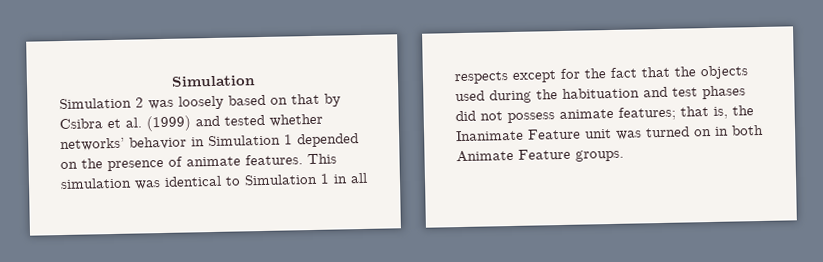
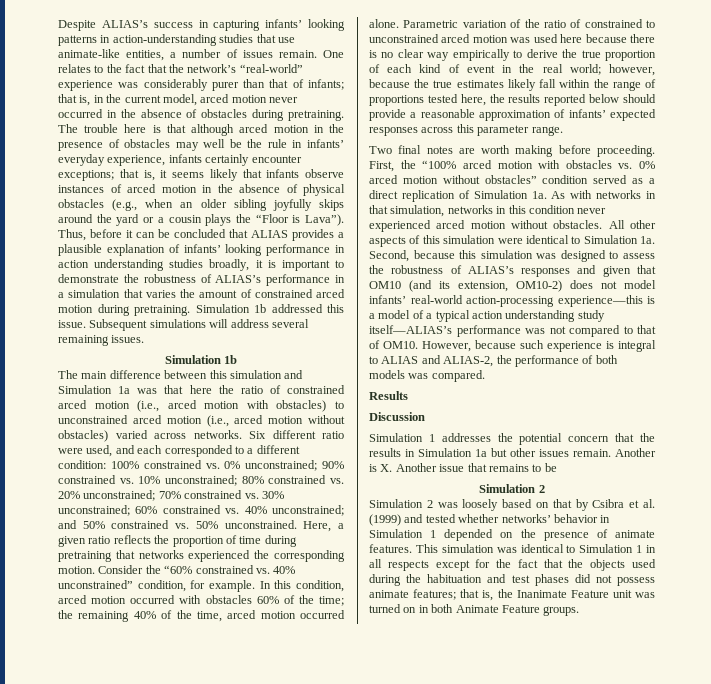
[171,75,256,87] Simulation -> [58,19,346,31] [58,34,295,46] [58,49,344,61] [58,64,303,73] [58,79,344,91] [58,94,298,106] [58,109,344,121] [58,124,345,136] [58,139,344,151] [58,154,302,166] [58,169,344,181] [58,184,345,196] [58,199,344,211] [58,214,344,226] [58,229,344,241] [58,244,345,256] [58,259,344,271] [58,274,345,286] [58,289,345,298] [58,304,344,316] [58,319,309,331] [58,335,145,346] [164,355,238,364] [58,370,304,379] [58,385,345,394] [58,400,344,412] [58,415,345,427] [58,430,344,442] [58,445,300,457] [58,460,345,471] [58,475,344,486] [58,490,284,501] [58,505,344,516] [58,520,345,532] [58,535,297,547] [58,550,345,562] [58,565,296,574] [58,580,344,592] [58,595,344,606] [58,610,345,622] [369,19,655,28] [369,34,655,43] [369,49,656,61] [369,64,655,76] [369,79,656,91] [369,94,656,106] [369,109,656,121] [369,124,563,136] [369,145,655,157] [369,160,655,172] [369,175,655,184] [369,190,656,202] [369,205,607,217] [369,220,656,232] [369,235,655,247] [369,250,655,262] [369,265,656,277] [369,280,656,292] [369,295,655,307] [369,310,605,322] [369,325,656,337] [369,340,656,352] [369,355,618,367] [369,370,485,382] [369,391,408,400] [369,412,425,421] [369,433,655,445] [369,448,656,457] [369,463,557,472] [479,484,545,493] Despite ALIAS’s success in capturing infants’ looking patterns in action-understanding studies that use animate-like entities, a number of issues remain. One relates to the fact that the network’s “real-world” experience was considerably purer than that of infants; that is, in the current model, arced motion never occurred in the absence of obstacles during pretraining. The trouble here is that although arced motion in the presence of obstacles may well be the rule in infants’ everyday experience, infants certainly encounter exceptions; that is, it seems likely that infants observe instances of arced motion in the absence of physical obstacles (e.g., when an older sibling joyfully skips around the yard or a cousin plays the “Floor is Lava”). Thus, before it can be concluded that ALIAS provides a plausible explanation of infants’ looking performance in action understanding studies broadly, it is important to demonstrate the robustness of ALIAS’s performance in a simulation that varies the amount of constrained arced motion during pretraining. Simulation 1b addressed this issue. Subsequent simulations will address several remaining issues. // Simulation 1b // The main difference between this simulation and Simulation 1a was that here the ratio of constrained arced motion (i.e., arced motion with obstacles) to unconstrained arced motion (i.e., arced motion without obstacles) varied across networks. Six different ratio were used, and each corresponded to a different condition: 100% constrained vs. 0% unconstrained; 90% constrained vs. 10% unconstrained; 80% constrained vs. 20% unconstrained; 70% constrained vs. 30% unconstrained; 60% constrained vs. 40% unconstrained; and 50% constrained vs. 50% unconstrained. Here, a given ratio reflects the proportion of time during pretraining that networks experienced the corresponding motion. Consider the “60% constrained vs. 40% unconstrained” condition, for example. In this condition, arced motion occurred with obstacles 60% of the time; the remaining 40% of the time, arced motion occurred alone. Parametric variation of the ratio of constrained to unconstrained arced motion was used here because there is no clear way empirically to derive the true proportion of each kind of event in the real world; however, because the true estimates likely fall within the range of proportions tested here, the results reported below should provide a reasonable approximation of infants’ expected responses across this parameter range. // Two final notes are worth making before proceeding. First, the “100% arced motion with obstacles vs. 0% arced motion without obstacles” condition served as a direct replication of Simulation 1a. As with networks in that simulation, networks in this condition never experienced arced motion without obstacles. All other aspects of this simulation were identical to Simulation 1a. Second, because this simulation was designed to assess the robustness of ALIAS’s responses and given that OM10 (and its extension, OM10-2) does not model infants’ real-world action-processing experience—this is a model of a typical action understanding study itself—ALIAS’s performance was not compared to that of OM10. However, because such experience is integral to ALIAS and ALIAS-2, the performance of both models was compared. // Results // Discussion // Simulation 1 addresses the potential concern that the results in Simulation 1a but other issues remain. Another is X. Another issue that remains to be // Simulation 2

